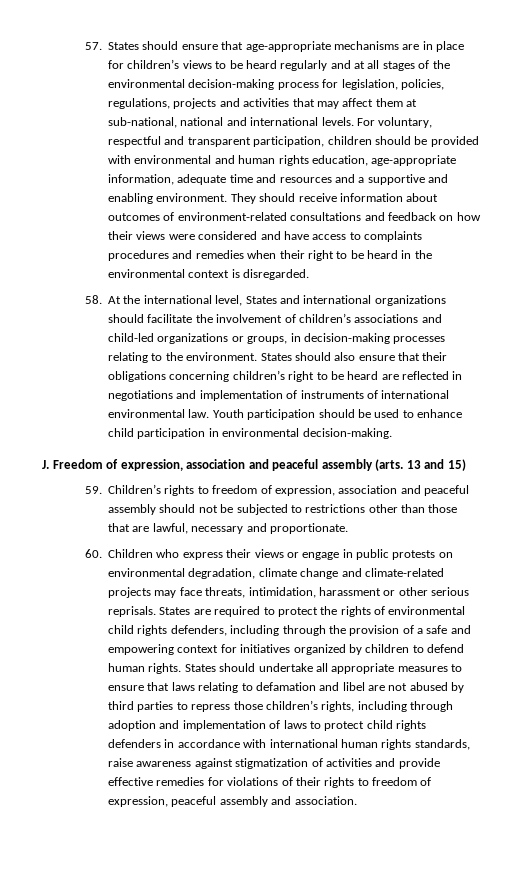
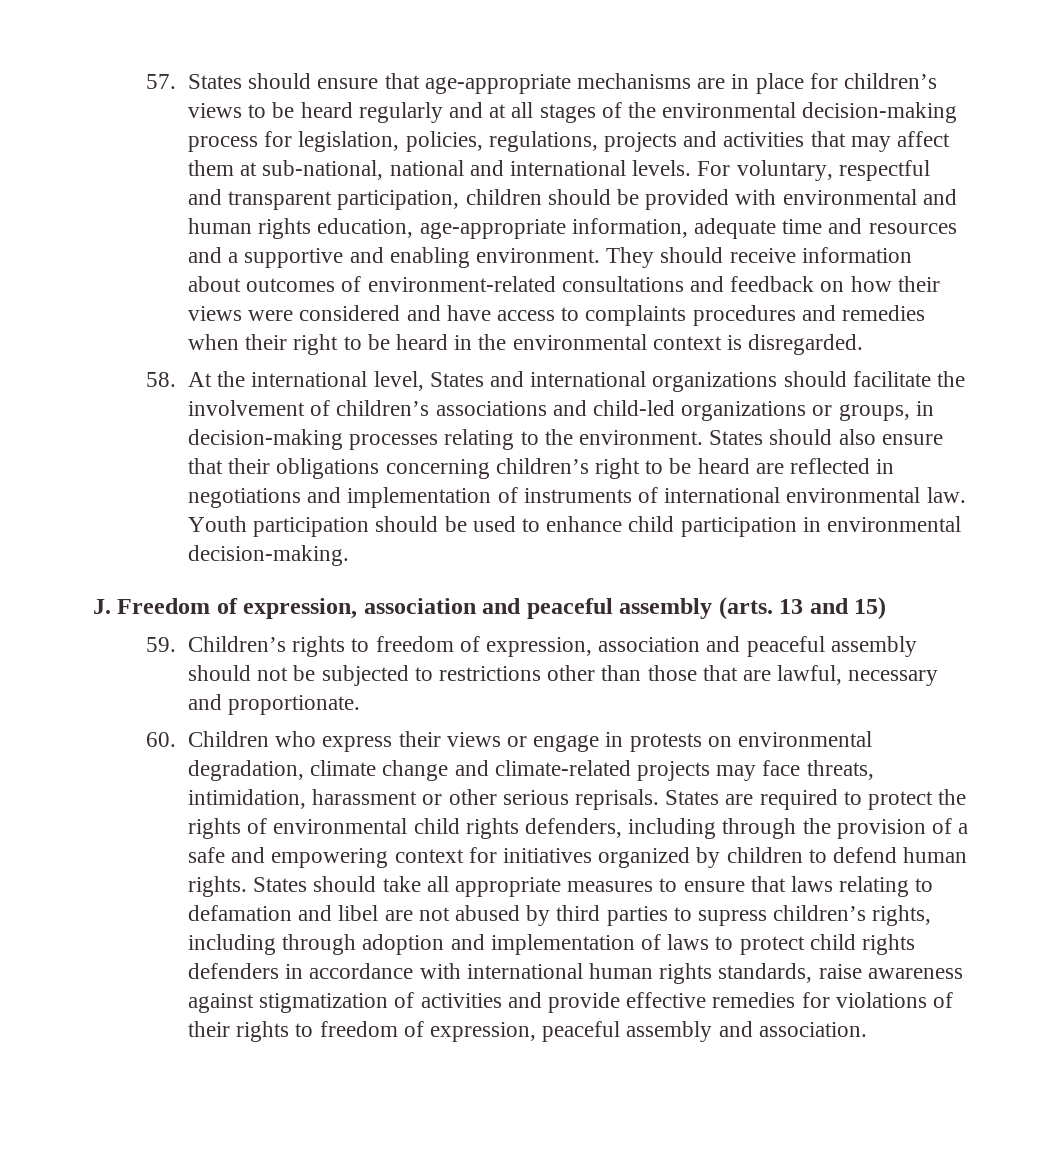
[356,549,390,560] public -> (624, 739) none
[258,663,313,672] undertake -> [382,876,421,892] take
[191,701,263,712] repress those -> [698,910,768,926] supress

